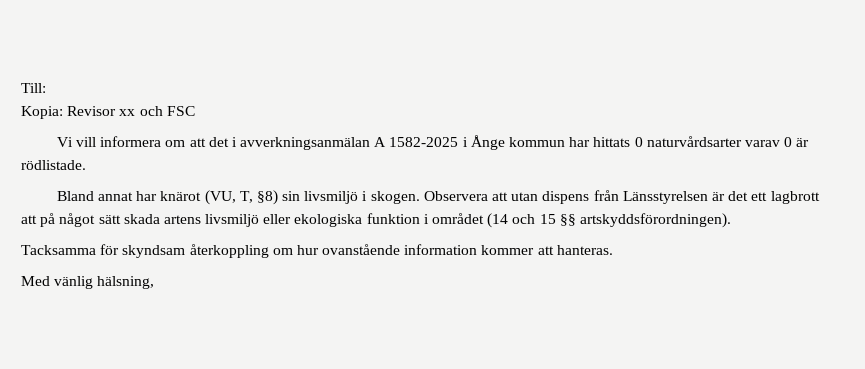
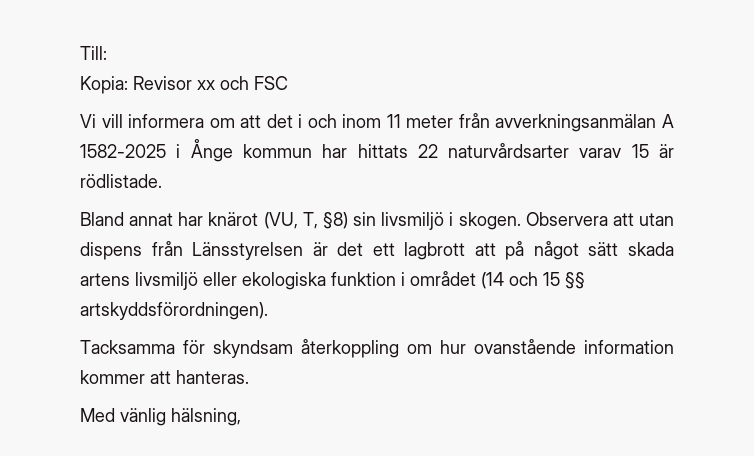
(237, 142) none -> [307,113,490,128] och inom 11 meter från
[634,137,643,147] 0 -> [417,144,438,158] 22
[784,137,793,147] 0 -> [631,144,649,158] 15

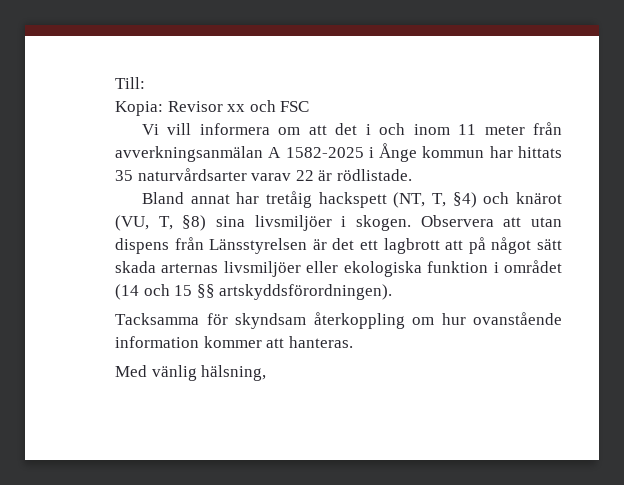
[417,144,438,158] 22 -> [115,170,133,181] 35
[631,144,649,158] 15 -> [295,170,314,181] 22
(204, 219) none -> [265,191,510,208] tretåig hackspett (NT, T, §4) och
[353,212,445,230] sin livsmiljö -> [216,215,332,231] sina livsmiljöer
[80,272,198,290] artens livsmiljö -> [161,261,301,277] arternas livsmiljöer

